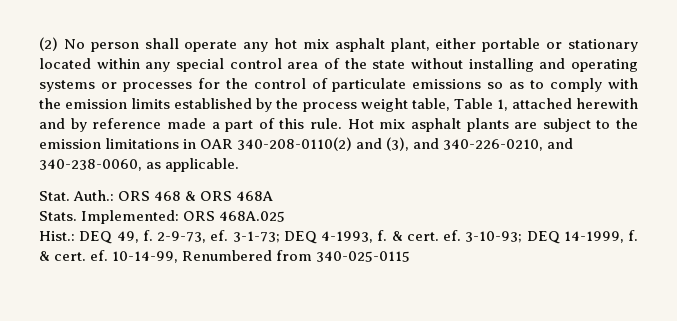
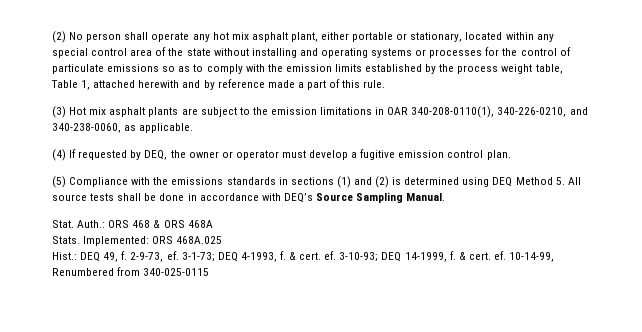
[568,39,639,52] stationary -> [410,32,463,42] stationary,
(342, 123) none -> [52,106,66,118] // (3)
[237,137,440,151] 340-208-0110(2) and (3), and -> [411,106,495,118] 340-208-0110(1),
(240, 165) none -> [52,149,511,161] [52,176,581,188] [52,192,446,203] // (4) If requested by DEQ, the owner or operator must develop a fugitive emission control plan. // (5) Compliance with the emissions standards in sections (1) and (2) is determined using DEQ Method 5. All source tests shall be done in accordance with DEQ’s Source Sampling Manual.

